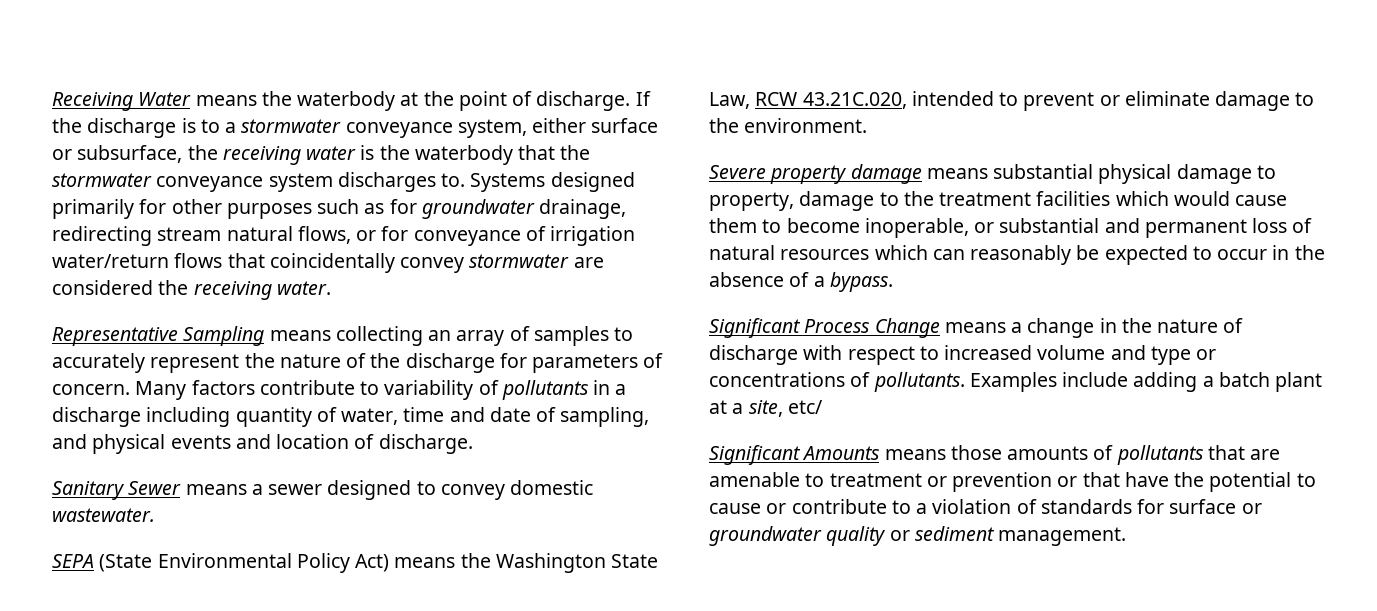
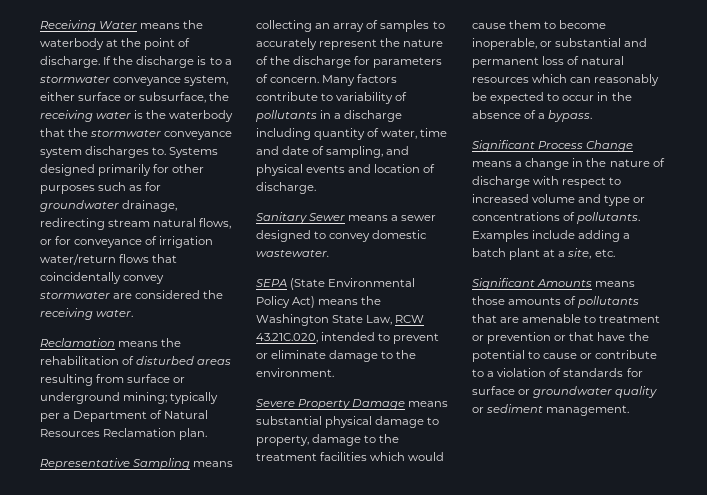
(331, 288) none -> [40,338,182,347] [40,356,232,365] [40,374,186,386] [40,392,219,404] [40,410,209,422] [40,428,208,440] // Reclamation means the rehabilitation of disturbed areas resulting from surface or underground mining; typically per a Department of Natural Resources Reclamation plan.
[770,164,922,184] property damage -> [298,399,406,410] Property Damage
[787,400,823,414] etc/ -> [594,249,615,257] etc.

